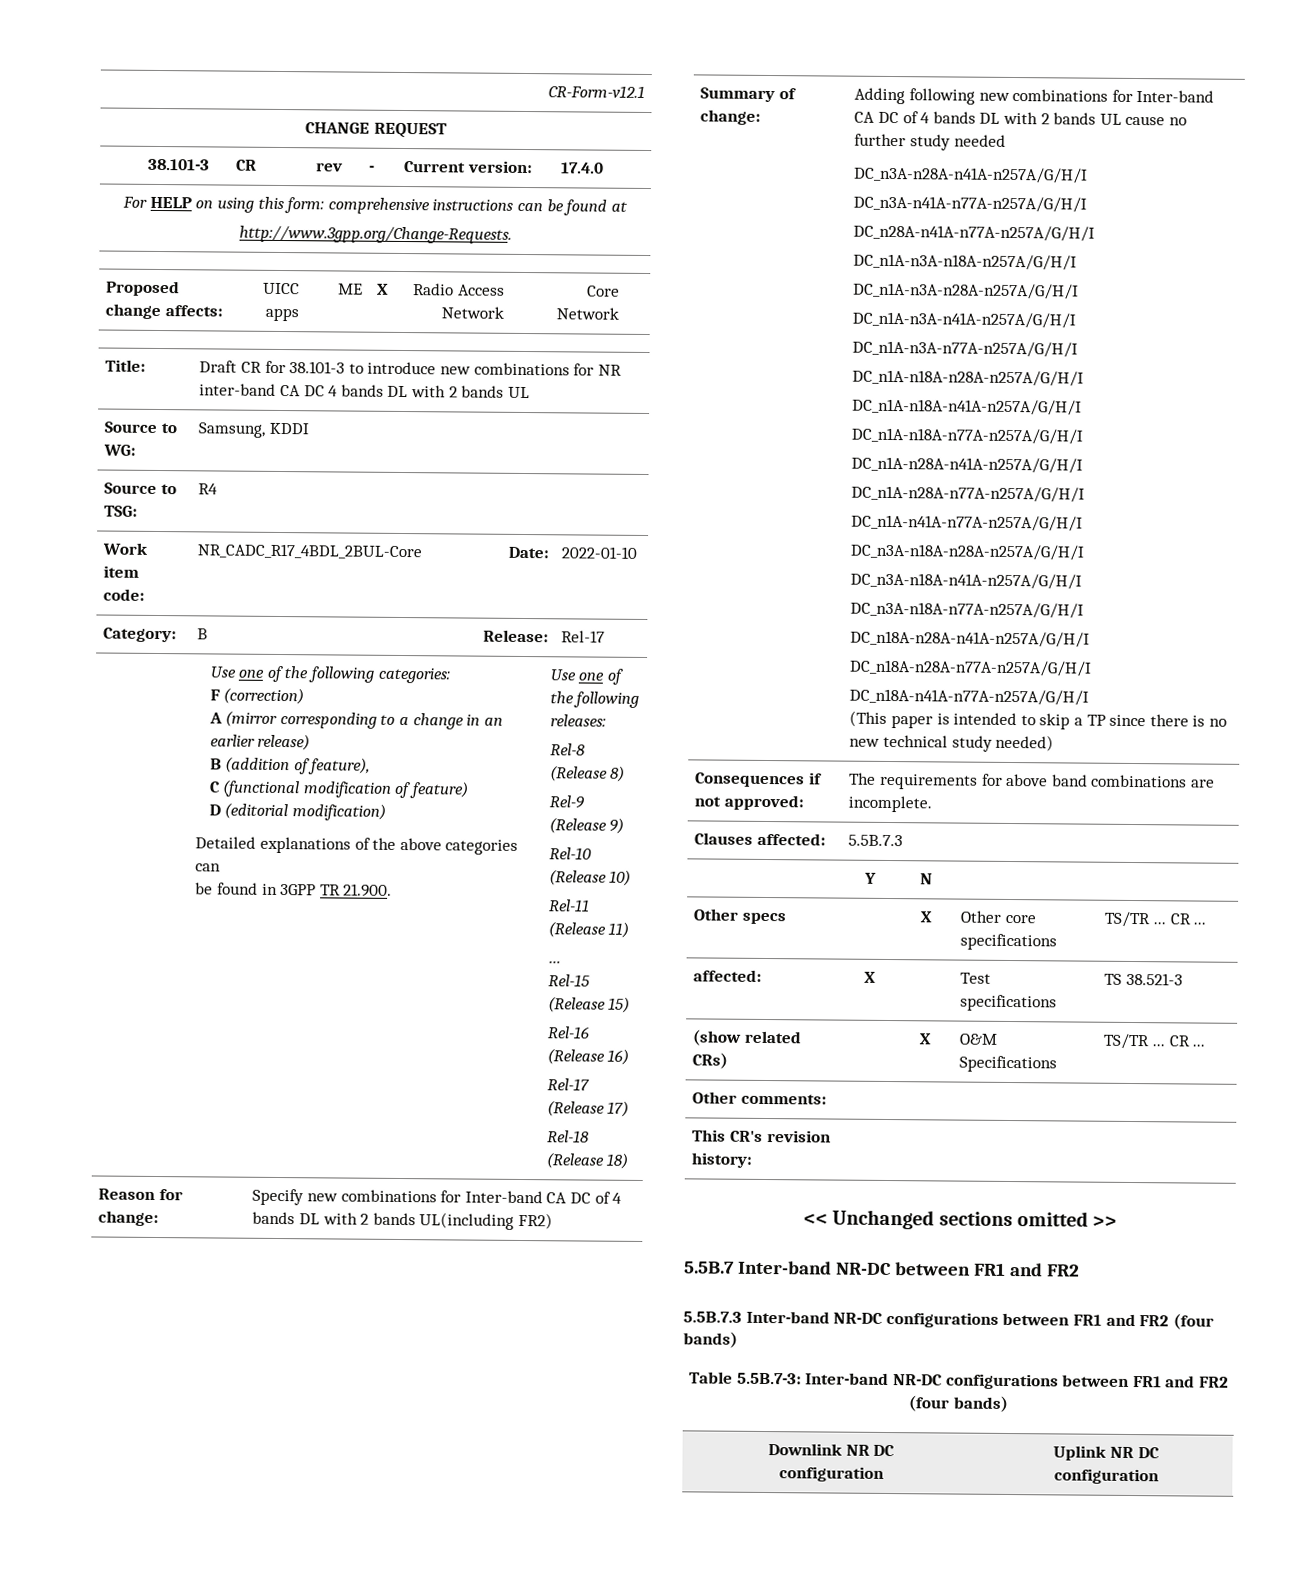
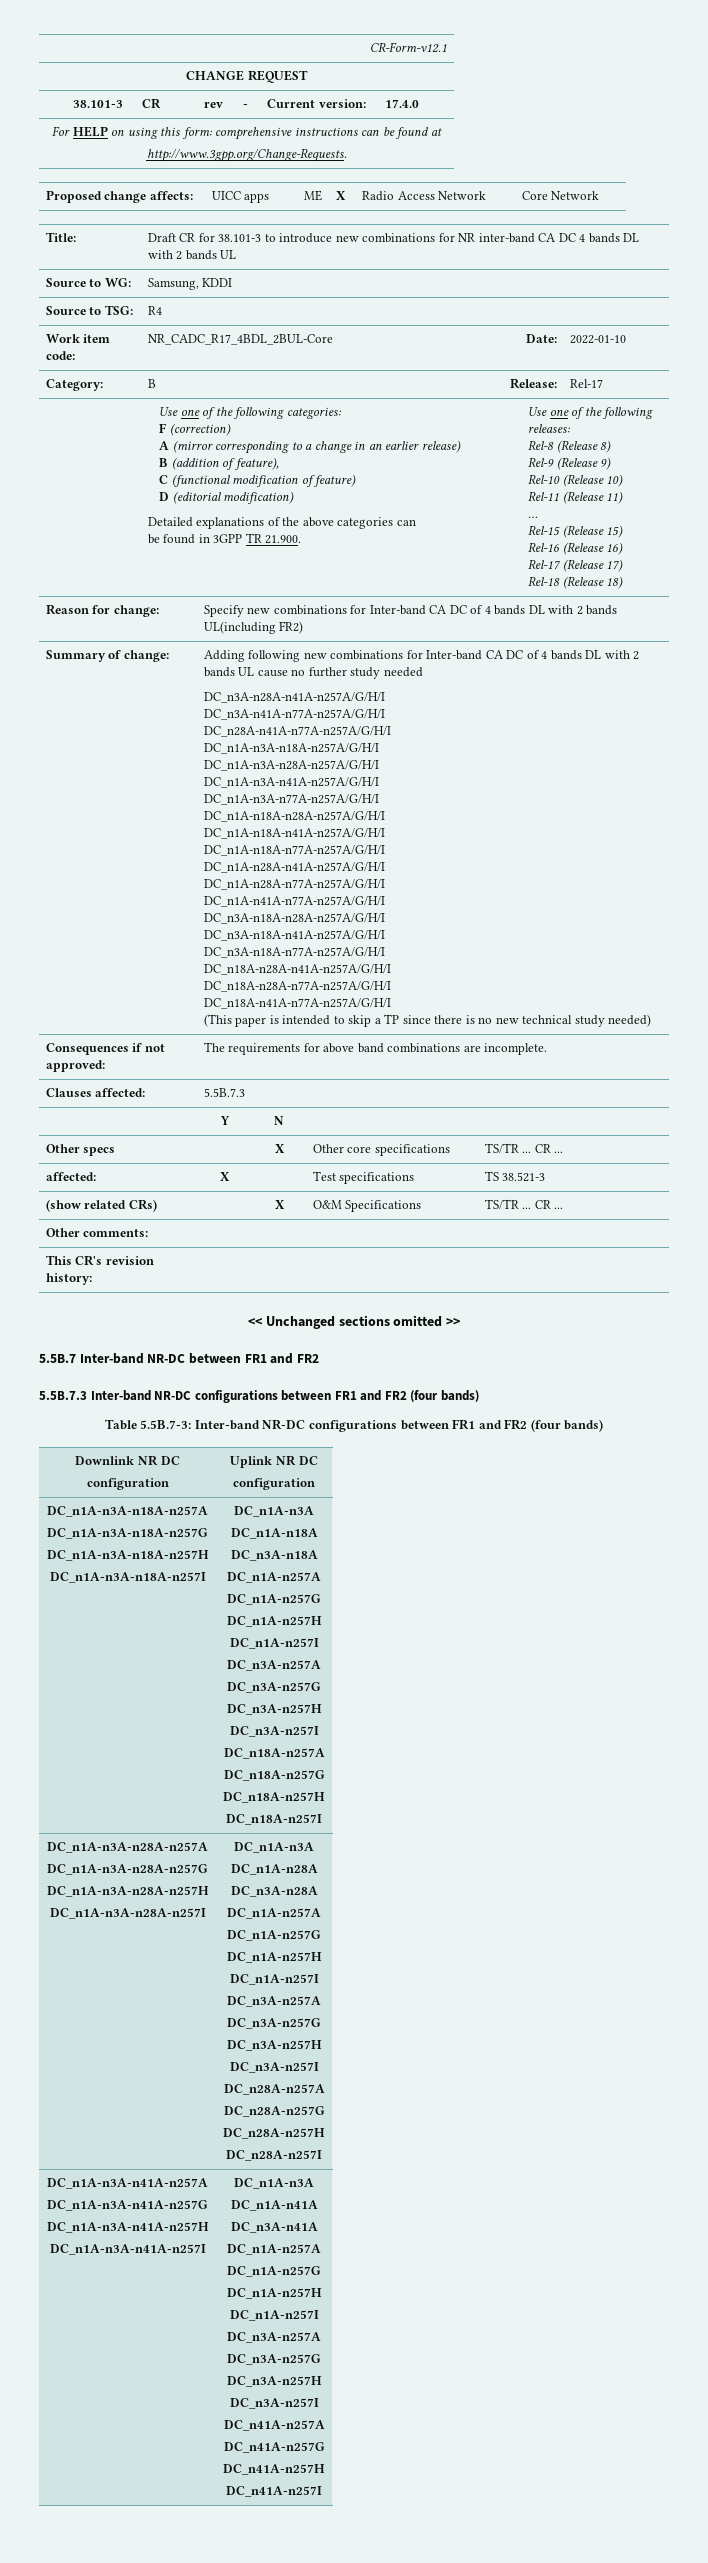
(1159, 1476) none -> [47,1506,208,1517] [47,1528,208,1539] [46,1550,209,1561] [49,1572,206,1583] [234,1506,314,1517] [230,1528,318,1539] [230,1550,318,1561] [227,1572,321,1583] [227,1594,321,1605] [226,1616,322,1627] [229,1638,319,1649] [227,1660,321,1671] [227,1682,321,1693] [226,1704,322,1715] [229,1726,319,1737] [223,1748,325,1759] [223,1770,325,1781] [223,1792,325,1803] [226,1814,322,1825] [47,1842,208,1853] [47,1864,208,1875] [46,1886,209,1897] [49,1908,206,1919] [234,1842,314,1853] [230,1864,318,1875] [230,1886,318,1897] [227,1908,321,1919] [227,1930,321,1941] [226,1952,322,1963] [229,1974,319,1985] [227,1996,321,2007] [227,2018,321,2029] [226,2040,322,2051] [229,2062,319,2073] [223,2084,325,2095] [223,2106,325,2117] [223,2128,325,2139] [226,2150,322,2161] [47,2178,208,2189] [47,2200,208,2211] [46,2222,209,2233] [49,2244,206,2255] [234,2178,314,2189] [230,2200,318,2211] [230,2222,318,2233] [227,2244,321,2255] [227,2266,321,2277] [226,2288,322,2299] [229,2310,319,2321] [227,2332,321,2343] [227,2354,321,2365] [226,2376,322,2387] [229,2398,319,2409] [223,2420,325,2431] [223,2442,325,2453] [223,2464,325,2475] [226,2486,322,2497] // DC_n1A-n3A-n18A-n257A // DC_n1A-n3A-n18A-n257G // DC_n1A-n3A-n18A-n257H // DC_n1A-n3A-n18A-n257I | DC_n1A-n3A // DC_n1A-n18A // DC_n3A-n18A // DC_n1A-n257A // DC_n1A-n257G // DC_n1A-n257H // DC_n1A-n257I // DC_n3A-n257A // DC_n3A-n257G // DC_n3A-n257H // DC_n3A-n257I // DC_n18A-n257A // DC_n18A-n257G // DC_n18A-n257H // DC_n18A-n257I // DC_n1A-n3A-n28A-n257A // DC_n1A-n3A-n28A-n257G // DC_n1A-n3A-n28A-n257H // DC_n1A-n3A-n28A-n257I | DC_n1A-n3A // DC_n1A-n28A // DC_n3A-n28A // DC_n1A-n257A // DC_n1A-n257G // DC_n1A-n257H // DC_n1A-n257I // DC_n3A-n257A // DC_n3A-n257G // DC_n3A-n257H // DC_n3A-n257I // DC_n28A-n257A // DC_n28A-n257G // DC_n28A-n257H // DC_n28A-n257I // DC_n1A-n3A-n41A-n257A // DC_n1A-n3A-n41A-n257G // DC_n1A-n3A-n41A-n257H // DC_n1A-n3A-n41A-n257I | DC_n1A-n3A // DC_n1A-n41A // DC_n3A-n41A // DC_n1A-n257A // DC_n1A-n257G // DC_n1A-n257H // DC_n1A-n257I // DC_n3A-n257A // DC_n3A-n257G // DC_n3A-n257H // DC_n3A-n257I // DC_n41A-n257A // DC_n41A-n257G // DC_n41A-n257H // DC_n41A-n257I

